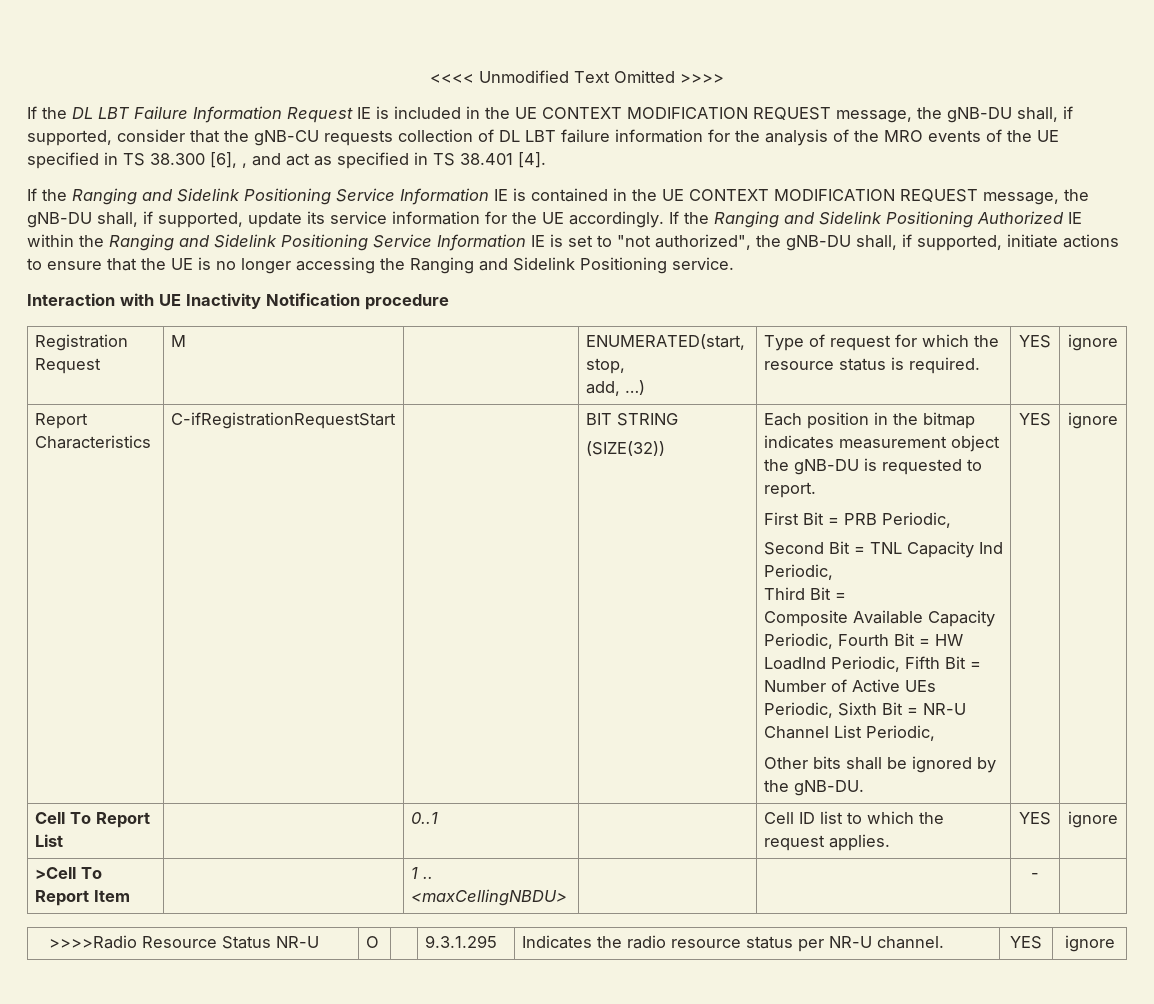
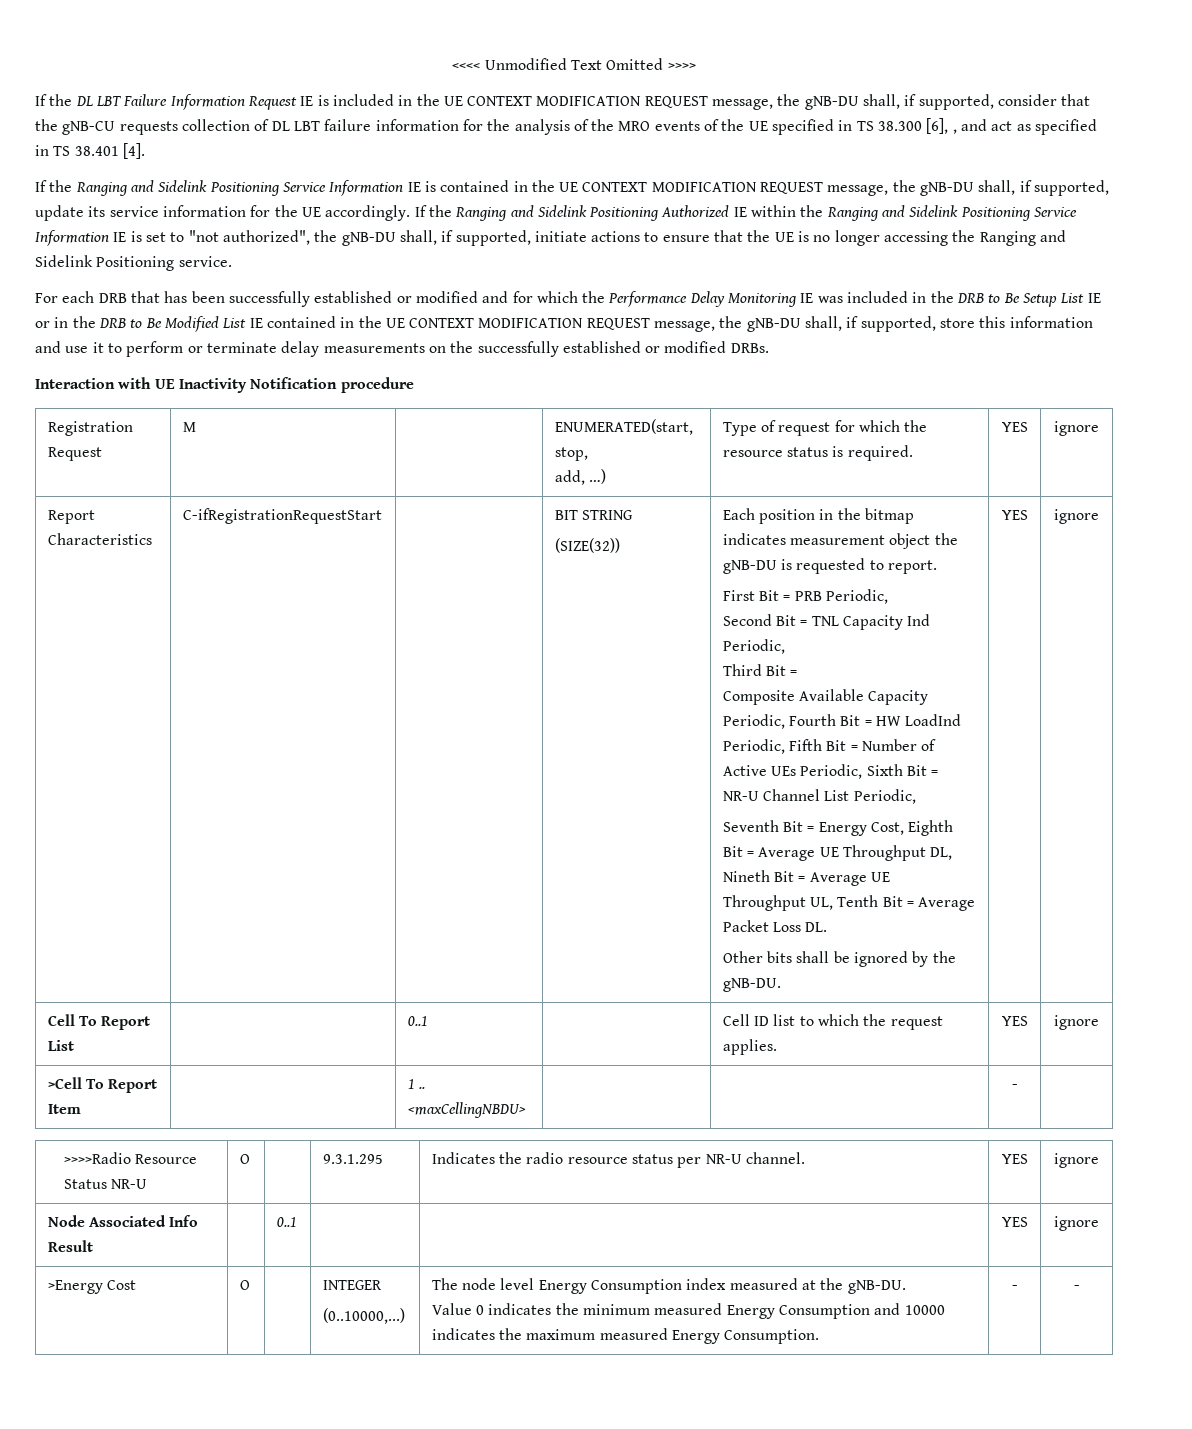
(734, 263) none -> [35,291,1101,307] [35,316,1093,332] [35,341,769,357] // For each DRB that has been successfully established or modified and for which the Performance Delay Monitoring IE was included in the DRB to Be Setup List IE or in the DRB to Be Modified List IE contained in the UE CONTEXT MODIFICATION REQUEST message, the gNB-DU shall, if supported, store this information and use it to perform or terminate delay measurements on the successfully established or modified DRBs.
(935, 733) none -> [722,820,954,836] [722,845,953,861] [722,870,890,886] [722,895,976,911] [722,920,828,932] // Seventh Bit = Energy Cost, Eighth Bit = Average UE Throughput DL, Nineth Bit = Average UE Throughput UL, Tenth Bit = Average Packet Loss DL.
(1115, 943) none -> [47,1215,199,1227] [47,1240,93,1252] [276,1217,297,1227] [1001,1217,1028,1227] [1054,1216,1099,1231] [47,1280,137,1294] [239,1280,250,1290] [322,1280,382,1290] [322,1308,405,1324] [431,1278,906,1294] [431,1303,945,1319] [431,1328,820,1344] [1011,1285,1018,1290] [1073,1285,1080,1290] // Node Associated Info Result | | 0..1 | | | YES | ignore // >Energy Cost | O | | INTEGER // (0..10000,...) | The node level Energy Consumption index measured at the gNB-DU. // Value 0 indicates the minimum measured Energy Consumption and 10000 indicates the maximum measured Energy Consumption. | - | -

